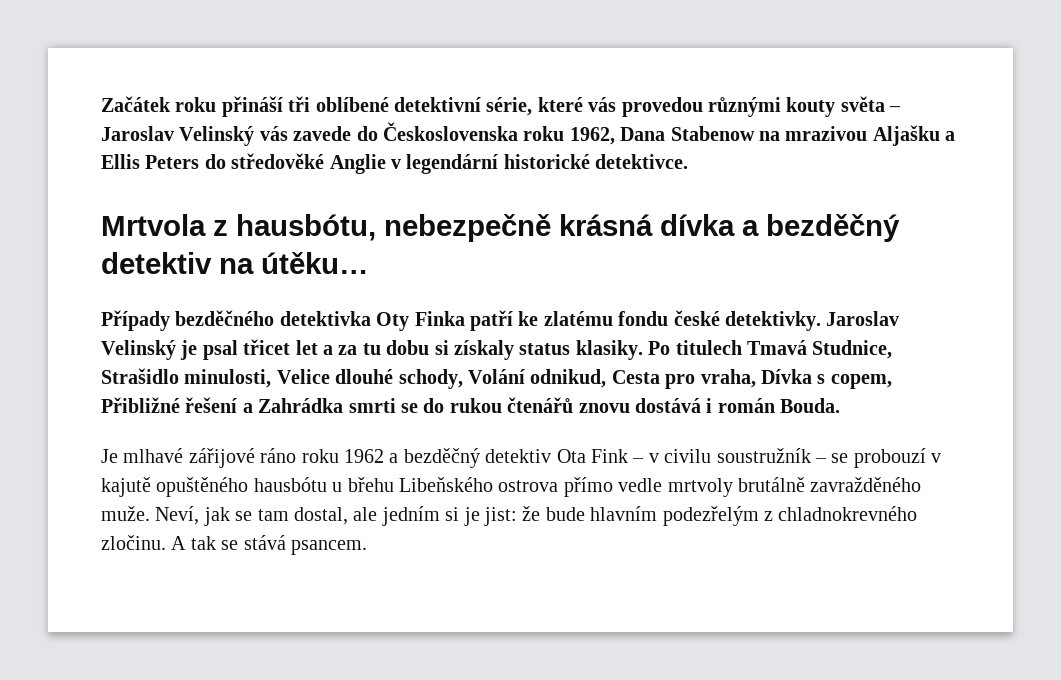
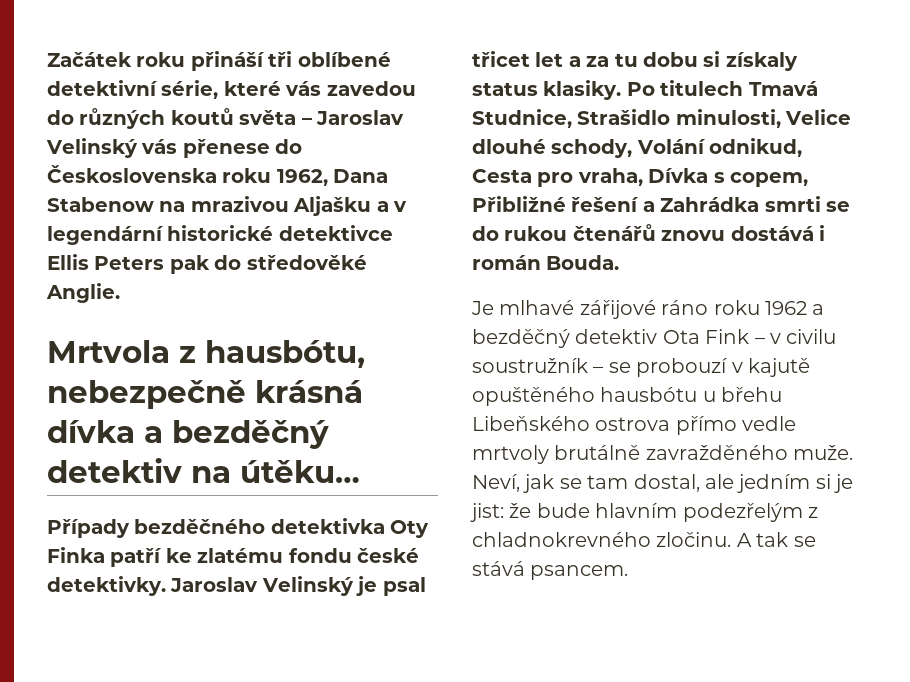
[621,97,836,117] provedou různými kouty -> [326,81,416,96] [47,108,234,129] zavedou do různých koutů
[293,126,352,141] zavede -> [182,139,270,158] přenese
[101,153,689,174] Ellis Peters do středověké Anglie v legendární historické detektivce. -> [393,201,407,212] [47,225,393,245] [47,254,367,274] [46,283,120,303] v legendární historické detektivce Ellis Peters pak do středověké Anglie.

